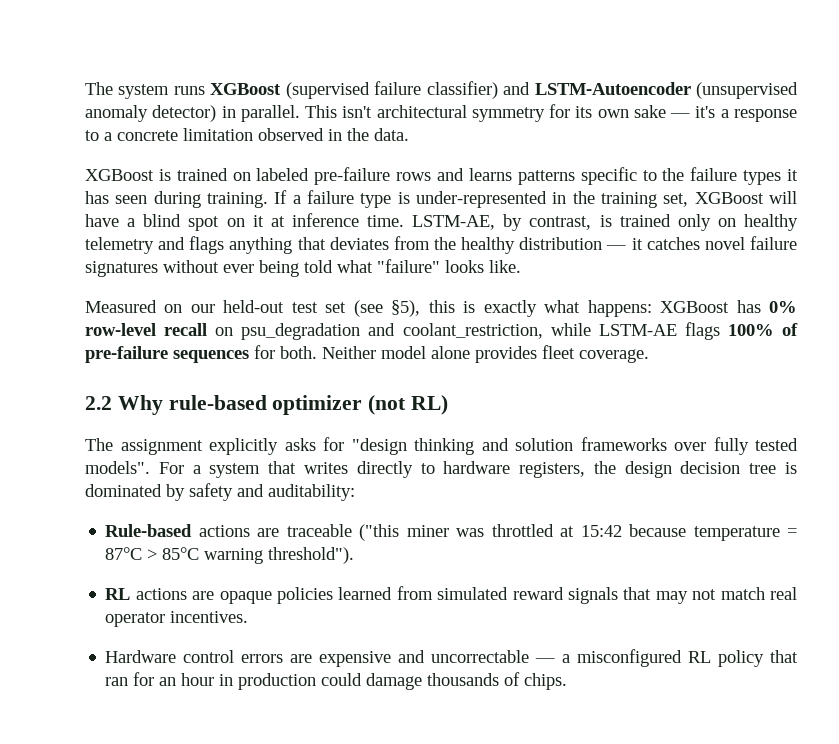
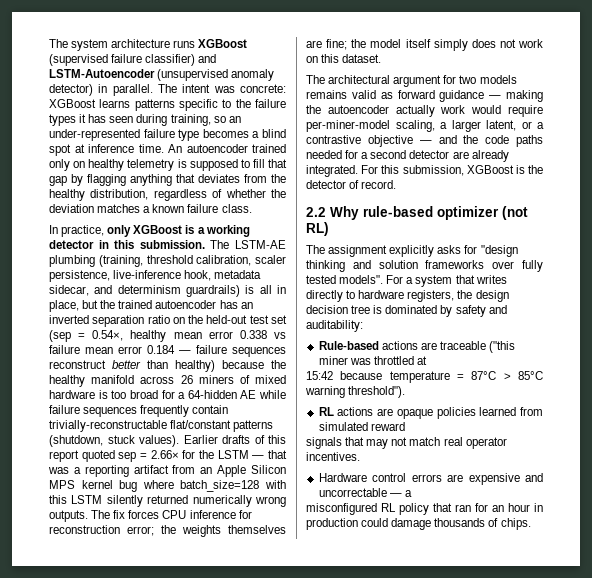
(170, 91) none -> [111,39,171,48] architecture
[305,104,797,122] [85,128,409,141] [85,167,465,185] This isn't architectural symmetry for its own sake — it's a response to a concrete limitation observed in the data. // XGBoost is trained on labeled pre-failure rows and -> [158,84,286,93] [49,99,96,108] The intent was concrete: XGBoost
[207,190,797,208] [85,214,119,227] training. If a failure type is under-represented in the training set, XGBoost will have -> [170,114,241,126] [49,129,249,141] training, so an under-represented failure type becomes
[226,215,264,227] on it -> (71, 150) none
[412,214,612,231] LSTM-AE, by contrast, is -> [168,144,248,153] An autoencoder
[158,236,225,254] and flags -> [177,159,287,171] [49,174,126,186] is supposed to fill that gap by flagging
[519,236,797,250] [85,259,521,277] [85,300,797,317] [85,322,799,340] [85,345,649,363] distribution — it catches novel failure signatures without ever being told what "failure" looks like. // Measured on our held-out test set (see §5), this is exactly what happens: XGBoost has 0% row-level recall on psu_degradation and coolant_restriction, while LSTM-AE flags 100% of pre-failure sequences for both. Neither model alone provides fleet coverage. -> [90,189,286,201] [49,204,252,213] [49,225,250,237] [49,240,286,249] [49,255,286,267] [49,270,262,282] [49,285,287,297] [49,300,253,312] [49,315,287,327] [49,330,286,342] [49,345,286,357] [49,360,286,372] [49,375,286,387] [49,390,286,399] [49,405,229,417] [49,420,274,432] [49,435,286,447] [49,450,287,462] [48,465,286,477] [49,480,286,492] [49,495,286,507] [49,510,252,522] [49,525,286,537] [306,39,543,51] [306,54,382,63] [306,75,517,87] [306,90,543,102] [306,105,543,117] [306,120,544,132] [306,135,543,147] [306,150,509,162] [306,165,543,177] [306,180,397,189] distribution, regardless of whether the deviation matches a known failure class. // In practice, only XGBoost is a working detector in this submission. The LSTM-AE plumbing (training, threshold calibration, scaler persistence, live-inference hook, metadata sidecar, and determinism guardrails) is all in place, but the trained autoencoder has an inverted separation ratio on the held-out test set (sep = 0.54×, healthy mean error 0.338 vs failure mean error 0.184 — failure sequences reconstruct better than healthy) because the healthy manifold across 26 miners of mixed hardware is too broad for a 64-hidden AE while failure sequences frequently contain trivially-reconstructable flat/constant patterns (shutdown, stuck values). Earlier drafts of this report quoted sep = 2.66× for the LSTM — that was a reporting artifact from an Apple Silicon MPS kernel bug where batch_size=128 with this LSTM silently returned numerically wrong outputs. The fix forces CPU inference for reconstruction error; the weights themselves are fine; the model itself simply does not work on this dataset. // The architectural argument for two models remains valid as forward guidance — making the autoencoder actually work would require per-miner-model scaling, a larger latent, or a contrastive objective — and the code paths needed for a second detector are already integrated. For this submission, XGBoost is the detector of record.
(575, 531) none -> (427, 360) //
(564, 593) none -> (405, 426) //
(571, 658) none -> (412, 493) //

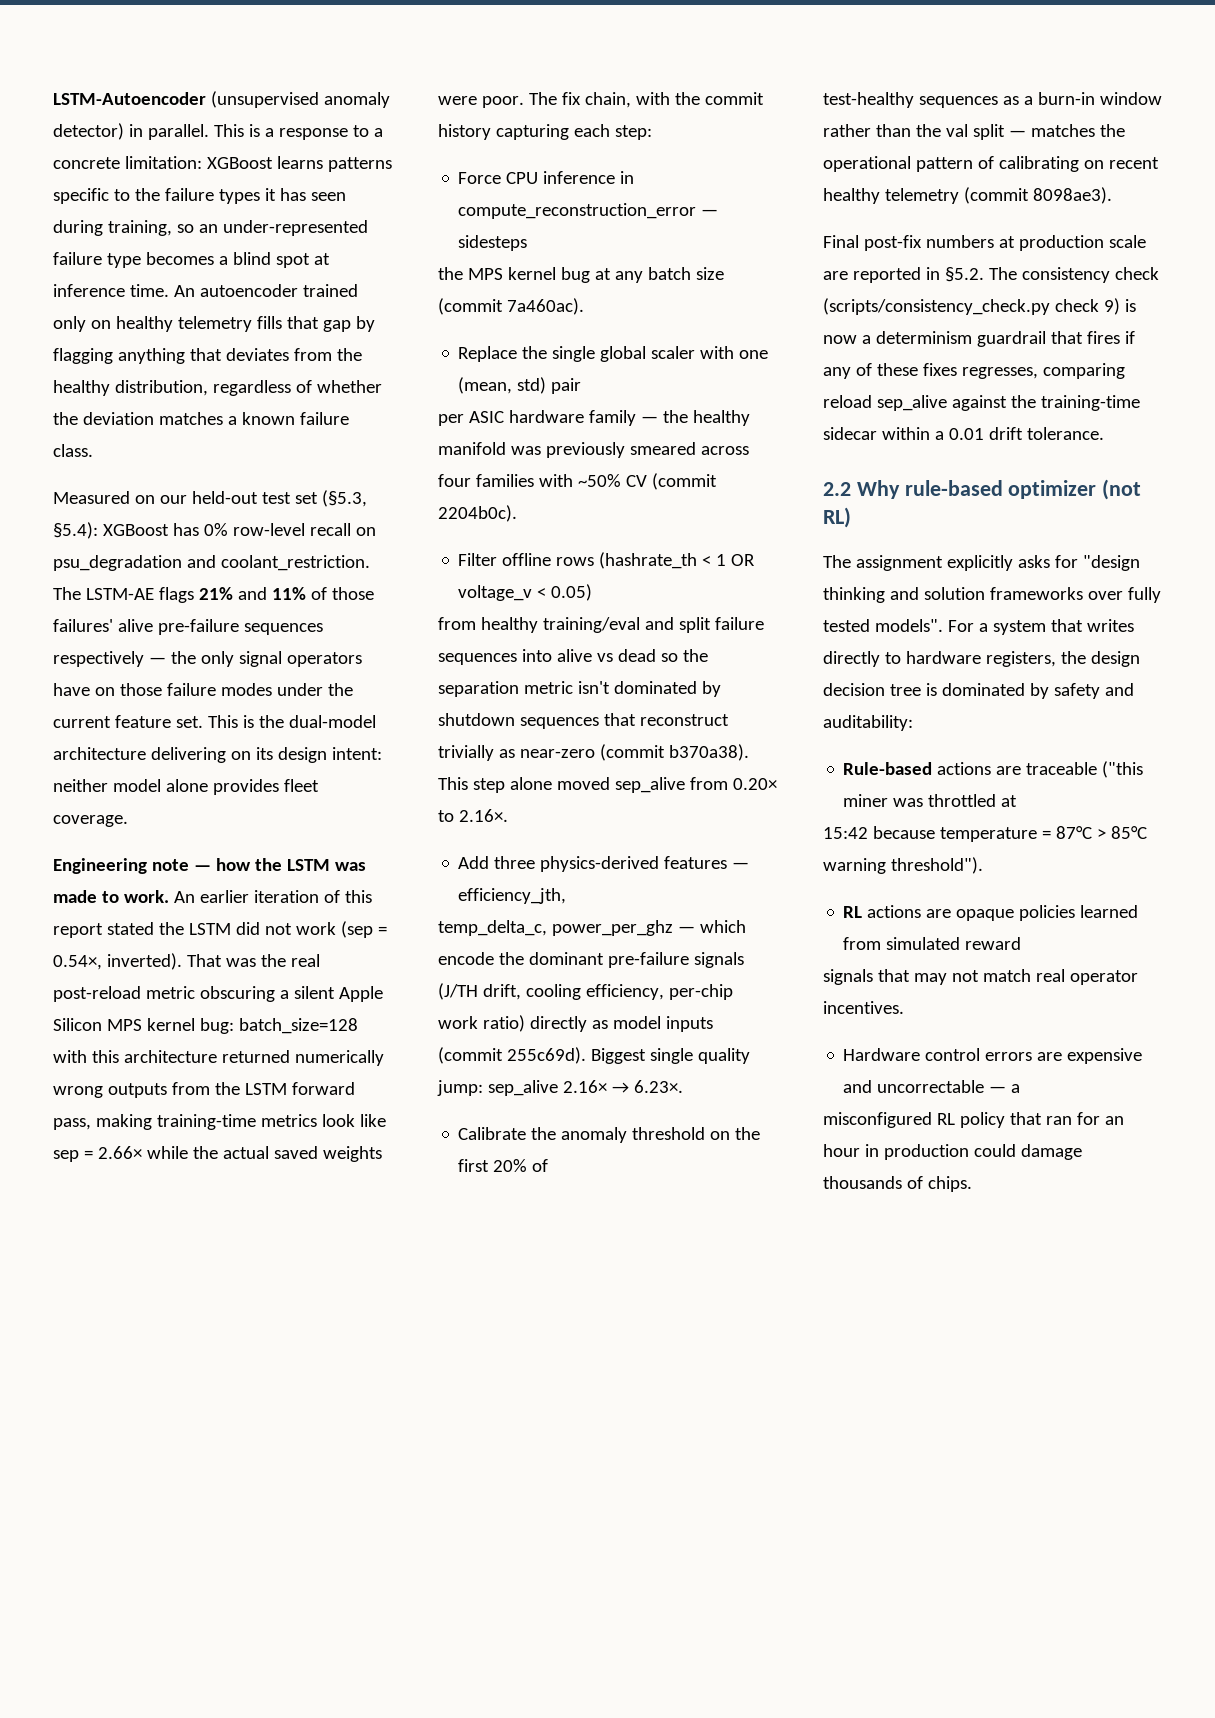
[49,39,248,51] [49,54,217,66] The system architecture runs XGBoost (supervised failure classifier) and -> (53, 98) none
[158,84,286,93] The intent was concrete: -> [213,124,383,140] [53,156,202,169] This is a response to a concrete limitation:
[177,159,265,171] is supposed to fill -> [256,316,282,329] fills
[49,225,250,237] [49,240,286,249] [49,255,286,267] [49,270,262,282] [49,285,287,297] [49,300,253,312] [49,315,287,327] [49,330,286,342] [49,345,286,357] [49,360,286,372] [49,375,286,387] [49,390,286,399] [49,405,229,417] [49,420,274,432] [49,435,286,447] [49,450,287,462] [48,465,213,477] In practice, only XGBoost is a working detector in this submission. The LSTM-AE plumbing (training, threshold calibration, scaler persistence, live-inference hook, metadata sidecar, and determinism guardrails) is all in place, but the trained autoencoder has an inverted separation ratio on the held-out test set (sep = 0.54×, healthy mean error 0.338 vs failure mean error 0.184 — failure sequences reconstruct better than healthy) because the healthy manifold across 26 miners of mixed hardware is too broad for a 64-hidden AE while failure sequences frequently contain trivially-reconstructable flat/constant patterns (shutdown, stuck values). Earlier drafts of this report quoted sep = 2.66× for the LSTM — that was a reporting artifact from an -> [53,490,367,507] [53,522,376,539] [53,555,370,571] [53,587,374,603] [53,619,323,635] [53,651,362,667] [53,683,353,696] [53,715,376,728] [53,747,382,763] [53,779,319,795] [53,815,128,827] [53,858,366,874] [53,890,372,903] [53,921,387,938] [53,953,320,970] [53,986,335,1002] Measured on our held-out test set (§5.3, §5.4): XGBoost has 0% row-level recall on psu_degradation and coolant_restriction. The LSTM-AE flags 21% and 11% of those failures' alive pre-failure sequences respectively — the only signal operators have on those failure modes under the current feature set. This is the dual-model architecture delivering on its design intent: neither model alone provides fleet coverage. // Engineering note — how the LSTM was made to work. An earlier iteration of this report stated the LSTM did not work (sep = 0.54×, inverted). That was the real post-reload metric obscuring a silent
[119,480,174,492] bug where -> [199,1018,234,1034] bug:
[71,495,143,507] LSTM silently -> [123,1050,217,1063] architecture
[49,510,252,522] [49,525,286,537] [306,39,543,51] [306,54,382,63] [306,75,517,87] [306,90,543,102] [306,105,543,117] [306,120,544,132] [306,135,543,147] [306,150,509,162] [306,165,543,177] [306,180,397,189] outputs. The fix forces CPU inference for reconstruction error; the weights themselves are fine; the model itself simply does not work on this dataset. // The architectural argument for two models remains valid as forward guidance — making the autoencoder actually work would require per-miner-model scaling, a larger latent, or a contrastive objective — and the code paths needed for a second detector are already integrated. For this submission, XGBoost is the detector of record. -> [107,1082,355,1098] [53,1114,386,1130] [53,1146,382,1162] [438,92,764,108] [438,124,652,140] [458,171,635,184] [458,203,719,219] [458,235,528,251] [438,267,724,283] [438,298,584,315] [458,346,769,362] [458,377,582,394] [438,410,750,426] [438,442,749,458] [438,473,717,490] [438,505,517,522] [458,552,756,569] [458,584,593,601] [438,617,764,633] [438,649,708,665] [438,681,721,697] [438,713,729,729] [438,744,749,761] [438,777,777,793] [438,809,508,822] [458,856,750,872] [458,888,567,904] [438,920,746,936] [438,952,744,968] [438,983,733,1000] [438,1015,713,1032] [438,1047,750,1064] [437,1080,683,1096] [458,1127,761,1143] [458,1159,549,1172] [823,92,1162,108] [823,124,1125,140] [823,156,1159,172] [823,187,1112,204] [823,235,1146,251] [823,267,1159,283] [823,298,1136,315] [823,331,1135,347] [823,363,1125,379] [823,395,1140,411] [823,427,1104,440] outputs from the LSTM forward pass, making training-time metrics look like sep = 2.66× while the actual saved weights were poor. The fix chain, with the commit history capturing each step: // Force CPU inference in compute_reconstruction_error — sidesteps // the MPS kernel bug at any batch size (commit 7a460ac). // Replace the single global scaler with one (mean, std) pair // per ASIC hardware family — the healthy manifold was previously smeared across four families with ~50% CV (commit 2204b0c). // Filter offline rows (hashrate_th < 1 OR voltage_v < 0.05) // from healthy training/eval and split failure sequences into alive vs dead so the separation metric isn't dominated by shutdown sequences that reconstruct trivially as near-zero (commit b370a38). This step alone moved sep_alive from 0.20× to 2.16×. // Add three physics-derived features — efficiency_jth, // temp_delta_c, power_per_ghz — which encode the dominant pre-failure signals (J/TH drift, cooling efficiency, per-chip work ratio) directly as model inputs (commit 255c69d). Biggest single quality jump: sep_alive 2.16× → 6.23×. // Calibrate the anomaly threshold on the first 20% of // test-healthy sequences as a burn-in window rather than the val split — matches the operational pattern of calibrating on recent healthy telemetry (commit 8098ae3). // Final post-fix numbers at production scale are reported in §5.2. The consistency check (scripts/consistency_check.py check 9) is now a determinism guardrail that fires if any of these fixes regresses, comparing reload sep_alive against the training-time sidecar within a 0.01 drift tolerance.

